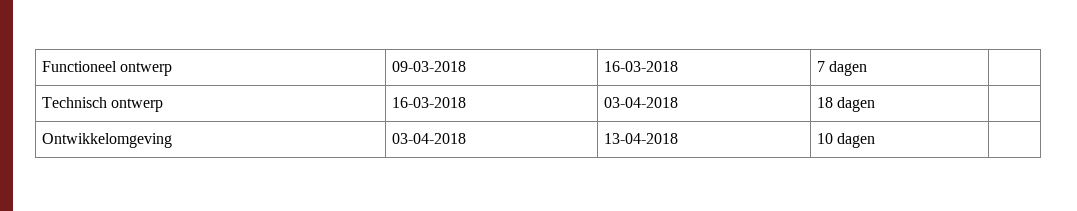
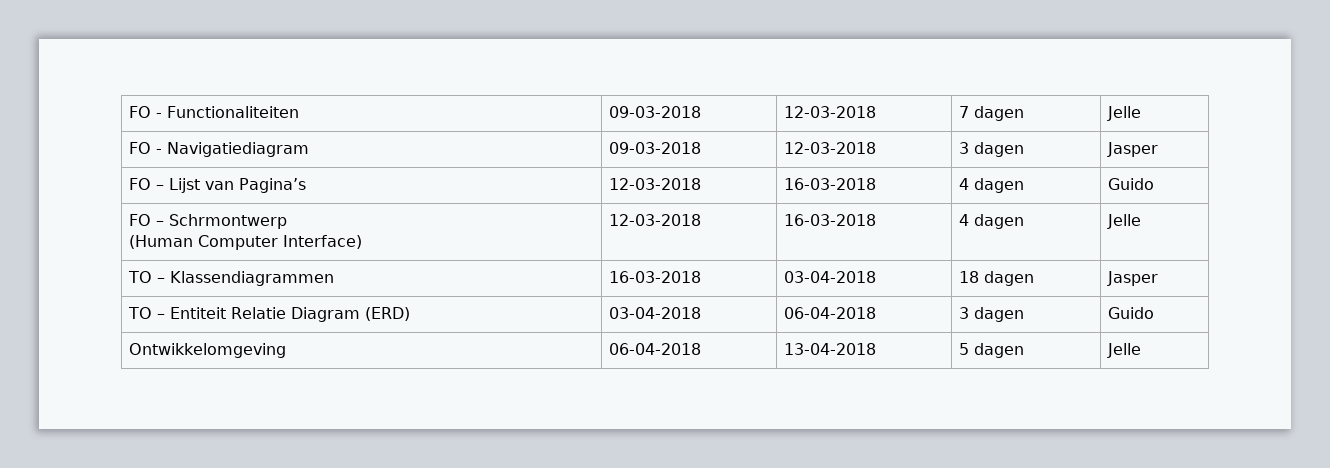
[41,61,173,76] [391,61,466,72] [603,61,678,72] Functioneel ontwerp | 09-03-2018 | 16-03-2018 -> [129,106,300,118] [609,106,702,118] [784,106,877,118] FO - Functionaliteiten | 09-03-2018 | 12-03-2018
[41,97,164,112] [391,97,466,108] [603,97,678,108] [816,97,876,112] // Technisch ontwerp | 16-03-2018 | 03-04-2018 | 18 dagen | -> [1107,106,1142,121] [129,142,310,157] [609,142,702,154] [784,142,877,154] [959,142,1025,157] [1107,142,1159,157] [129,178,307,193] [609,178,702,190] [784,178,877,190] [959,178,1025,193] [1108,178,1155,190] [129,214,288,229] [129,235,363,250] [609,214,702,226] [784,214,877,226] [959,214,1025,229] [1107,214,1142,229] [128,271,335,286] [609,271,702,283] [784,271,877,283] [959,271,1035,286] [1107,271,1159,286] [128,307,411,322] [609,307,702,319] [784,307,877,319] [959,307,1025,322] [1108,307,1155,319] Jelle // FO - Navigatiediagram | 09-03-2018 | 12-03-2018 | 3 dagen | Jasper // FO – Lijst van Pagina’s | 12-03-2018 | 16-03-2018 | 4 dagen | Guido // FO – Schrmontwerp // (Human Computer Interface) | 12-03-2018 | 16-03-2018 | 4 dagen | Jelle // TO – Klassendiagrammen | 16-03-2018 | 03-04-2018 | 18 dagen | Jasper // TO – Entiteit Relatie Diagram (ERD) | 03-04-2018 | 06-04-2018 | 3 dagen | Guido
[391,133,466,144] 03-04-2018 -> [609,343,702,355] 06-04-2018
[816,133,876,148] 10 dagen | -> [959,343,1025,358] [1107,343,1142,358] 5 dagen | Jelle

